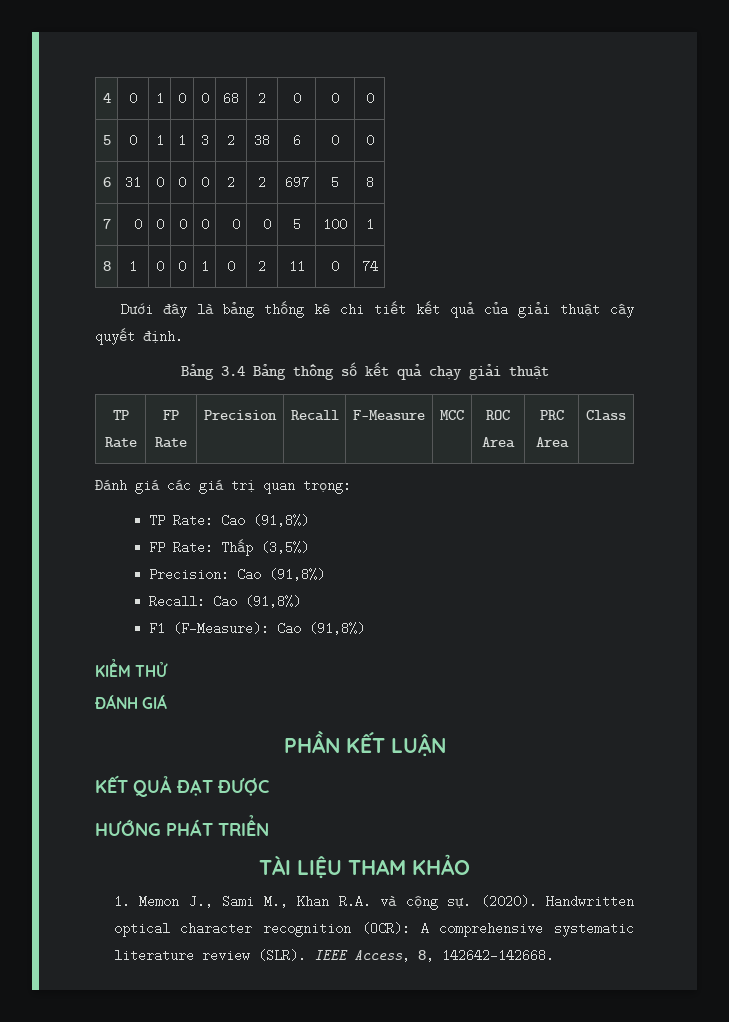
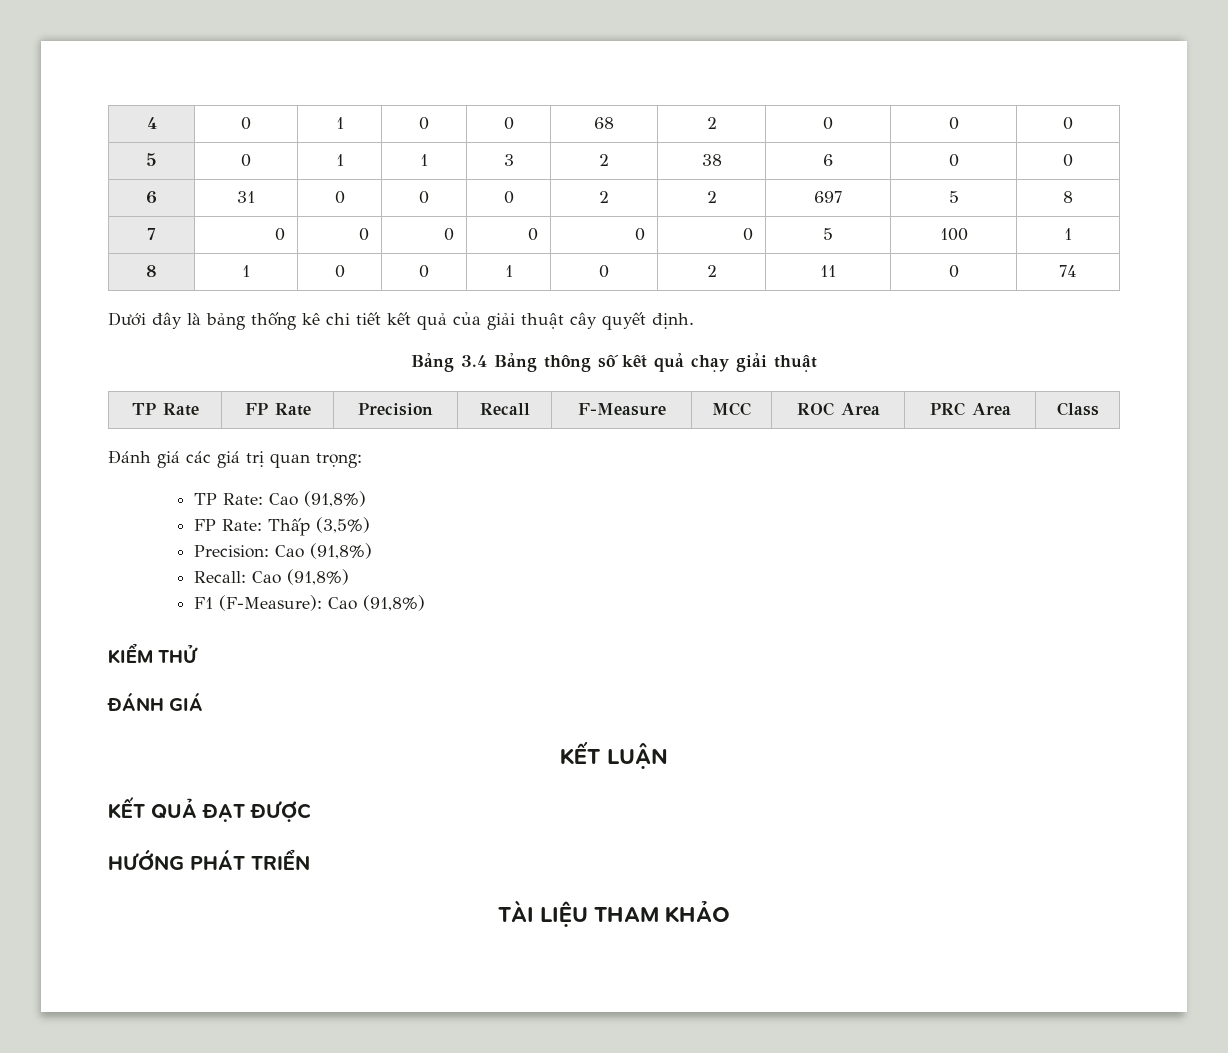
[283,731,340,753] PHẦN -> (204, 701) none
[113,895,634,910] [113,922,634,937] [113,949,554,962] // 1. Memon J., Sami M., Khan R.A. và cộng sự. (2020). Handwritten optical character recognition (OCR): A comprehensive systematic literature review (SLR). IEEE Access, 8, 142642–142668. -> (731, 912) none

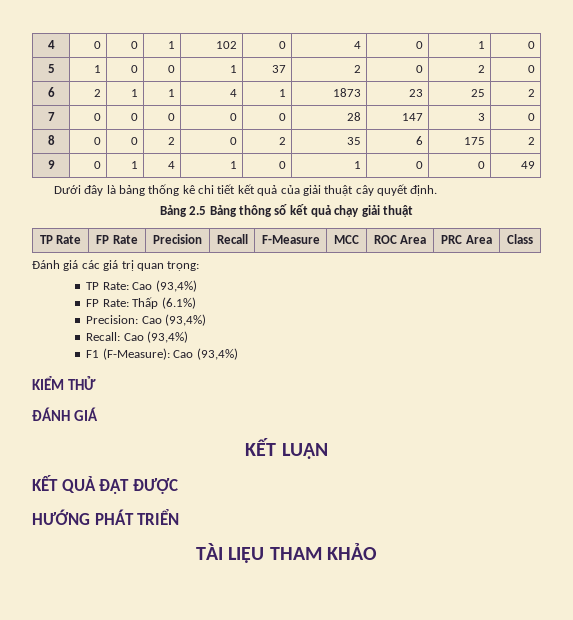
[146,117,157,129] [241,117,251,130] [335,117,344,129] [419,117,429,130] [503,117,514,130] [594,117,614,129] [706,117,717,129] [823,117,833,130] [948,117,959,130] [1063,117,1073,130] [146,153,157,166] [241,154,251,167] [335,154,344,166] [420,154,428,166] [503,154,514,166] [599,154,609,166] [701,154,722,166] [823,154,833,166] [948,154,959,167] [1063,154,1073,167] [146,191,157,204] [237,191,255,203] [334,191,345,204] [419,191,429,204] [503,191,514,204] [599,191,609,203] [706,191,717,203] [814,191,842,203] [948,191,959,203] [1063,191,1073,203] 4 | 0 | 1 | 0 | 0 | 68 | 2 | 0 | 0 | 0 // 5 | 0 | 1 | 1 | 3 | 2 | 38 | 6 | 0 | 0 // 6 | 31 | 0 | 0 | 0 | 2 | 2 | 697 | 5 | 8 -> [47,40,55,49] [93,41,101,49] [130,41,138,49] [167,41,175,49] [215,41,237,49] [278,41,286,49] [353,41,361,49] [415,41,423,49] [477,41,485,49] [527,41,535,49] [47,64,55,73] [93,65,101,73] [130,65,138,73] [167,65,175,73] [229,65,237,73] [271,65,286,73] [353,65,361,73] [415,65,423,73] [477,65,485,73] [527,65,535,73] [47,87,55,97] [93,89,101,97] [130,89,138,97] [167,89,175,97] [229,89,237,97] [278,89,286,97] [332,88,361,97] [408,89,423,97] [470,89,485,97] [527,89,535,97] 4 | 0 | 0 | 1 | 102 | 0 | 4 | 0 | 1 | 0 // 5 | 1 | 0 | 0 | 1 | 37 | 2 | 0 | 2 | 0 // 6 | 2 | 1 | 1 | 4 | 1 | 1873 | 23 | 25 | 2
[743,228,754,241] [823,228,833,240] [939,228,968,241] [1064,228,1072,240] [146,265,157,277] [242,265,250,277] [334,265,345,278] [419,265,429,278] [504,265,513,277] [599,265,609,278] [706,265,717,277] [820,265,836,277] [948,265,959,278] [1059,265,1077,277] 0 | 5 | 100 | 1 // 8 | 1 | 0 | 0 | 1 | 0 | 2 | 11 | 0 | 74 -> [346,112,361,121] [401,113,423,121] [477,113,485,121] [527,113,535,121] [47,135,55,145] [93,137,101,145] [130,137,138,145] [167,137,175,145] [229,137,237,145] [278,137,286,145] [346,137,361,145] [415,136,423,145] [463,137,485,145] [527,137,535,145] [47,160,55,169] [93,161,101,169] [130,161,138,169] [167,161,175,169] [229,161,237,169] [278,161,286,169] [353,161,361,169] [415,161,423,169] [477,161,485,169] [520,161,535,169] 28 | 147 | 3 | 0 // 8 | 0 | 0 | 2 | 0 | 2 | 35 | 6 | 175 | 2 // 9 | 0 | 1 | 4 | 1 | 0 | 1 | 0 | 0 | 49
[461,355,487,367] 3.4 -> [189,206,207,215] 2.5
[304,491,367,507] (91,8%) -> [155,280,197,292] (93,4%)
[316,517,371,533] (3,5%) -> [161,297,196,309] (6.1%)
[310,543,373,559] (91,8%) -> [165,314,207,326] (93,4%)
[287,569,350,585] (91,8%) -> [147,331,189,343] (93,4%)
[363,595,426,611] (91,8%) -> [196,348,238,360] (93,4%)

